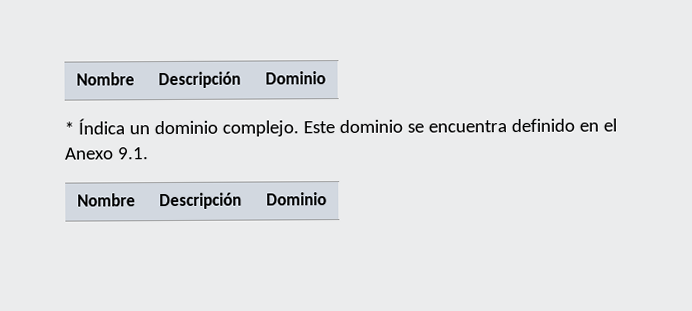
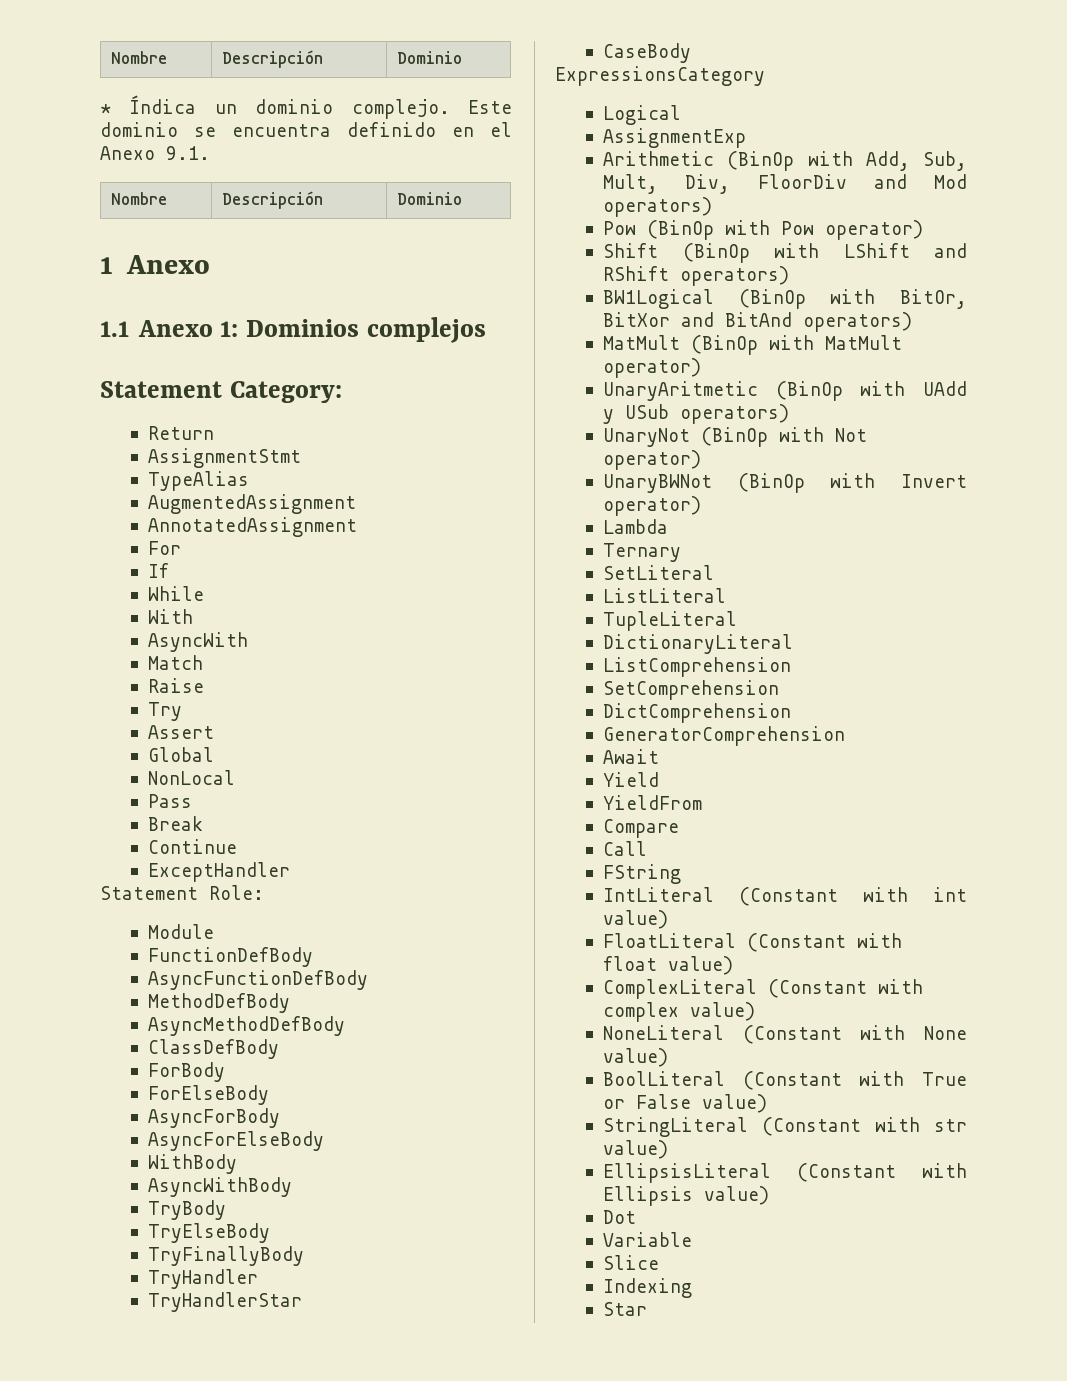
(327, 199) none -> [100,255,211,274] [100,317,486,343] [100,381,342,403] [148,426,215,440] [148,448,302,468] [148,471,250,491] [148,494,357,514] [148,517,358,537] [148,541,182,555] [148,563,170,578] [148,586,205,601] [148,609,194,624] [148,632,249,652] [148,655,204,670] [148,678,205,693] [148,702,183,721] [148,725,215,739] [148,747,215,762] [148,770,236,785] [148,794,193,808] [148,816,204,831] [148,839,238,854] [148,862,291,882] [100,885,264,900] [148,924,215,939] [148,947,314,967] [148,970,369,990] [148,993,291,1013] [148,1016,346,1036] [148,1039,280,1059] [148,1062,226,1082] [148,1085,270,1105] [148,1108,281,1128] [148,1131,325,1151] [148,1154,238,1174] [148,1177,293,1197] [148,1200,227,1220] [148,1223,271,1243] [148,1246,305,1266] [148,1269,259,1289] [148,1292,303,1312] [603,43,692,63] [555,66,765,86] [603,105,682,125] [603,128,747,148] [603,151,967,171] [603,174,967,194] [603,197,713,217] [603,220,924,240] [603,243,967,263] [603,266,790,286] [603,289,967,309] [603,312,913,332] [603,335,903,355] [603,358,702,378] [603,381,967,401] [603,404,790,424] [603,427,868,447] [603,450,702,470] [603,473,967,493] [603,496,702,516] [603,519,669,534] [603,543,682,562] [603,565,715,580] [603,588,727,603] [603,611,738,631] [603,634,794,654] [603,657,792,677] [603,680,780,700] [603,703,792,723] [603,726,846,746] [603,749,660,764] [603,772,660,787] [603,795,703,810] [603,819,680,838] [603,841,648,856] [603,864,682,884] [603,887,967,906] [603,910,669,929] [603,933,903,952] [603,956,734,975] [603,979,924,999] [603,1002,756,1022] [603,1025,967,1044] [603,1048,669,1067] [603,1071,967,1090] [603,1094,768,1113] [603,1117,967,1137] [603,1140,669,1159] [603,1163,967,1183] [603,1186,770,1206] [603,1210,637,1224] [603,1232,693,1247] [603,1255,660,1270] [603,1278,693,1298] [603,1302,648,1316] // 1 Anexo // 1.1 Anexo 1: Dominios complejos // Statement Category: // Return // AssignmentStmt // TypeAlias // AugmentedAssignment // AnnotatedAssignment // For // If // While // With // AsyncWith // Match // Raise // Try // Assert // Global // NonLocal // Pass // Break // Continue // ExceptHandler // Statement Role: // Module // FunctionDefBody // AsyncFunctionDefBody // MethodDefBody // AsyncMethodDefBody // ClassDefBody // ForBody // ForElseBody // AsyncForBody // AsyncForElseBody // WithBody // AsyncWithBody // TryBody // TryElseBody // TryFinallyBody // TryHandler // TryHandlerStar // CaseBody // ExpressionsCategory // Logical // AssignmentExp // Arithmetic (BinOp with Add, Sub, Mult, Div, FloorDiv and Mod operators) // Pow (BinOp with Pow operator) // Shift (BinOp with LShift and RShift operators) // BW1Logical (BinOp with BitOr, BitXor and BitAnd operators) // MatMult (BinOp with MatMult operator) // UnaryAritmetic (BinOp with UAdd y USub operators) // UnaryNot (BinOp with Not operator) // UnaryBWNot (BinOp with Invert operator) // Lambda // Ternary // SetLiteral // ListLiteral // TupleLiteral // DictionaryLiteral // ListComprehension // SetComprehension // DictComprehension // GeneratorComprehension // Await // Yield // YieldFrom // Compare // Call // FString // IntLiteral (Constant with int value) // FloatLiteral (Constant with float value) // ComplexLiteral (Constant with complex value) // NoneLiteral (Constant with None value) // BoolLiteral (Constant with True or False value) // StringLiteral (Constant with str value) // EllipsisLiteral (Constant with Ellipsis value) // Dot // Variable // Slice // Indexing // Star

